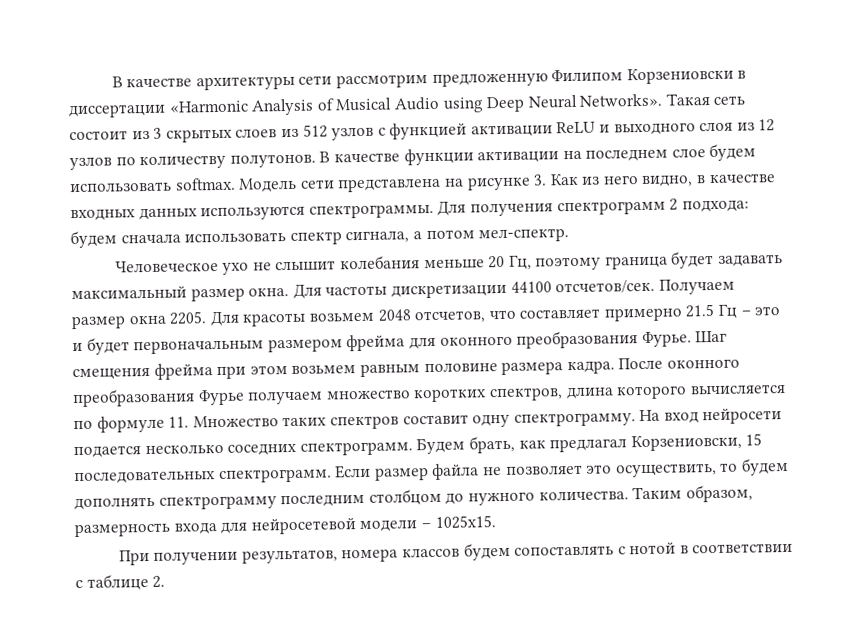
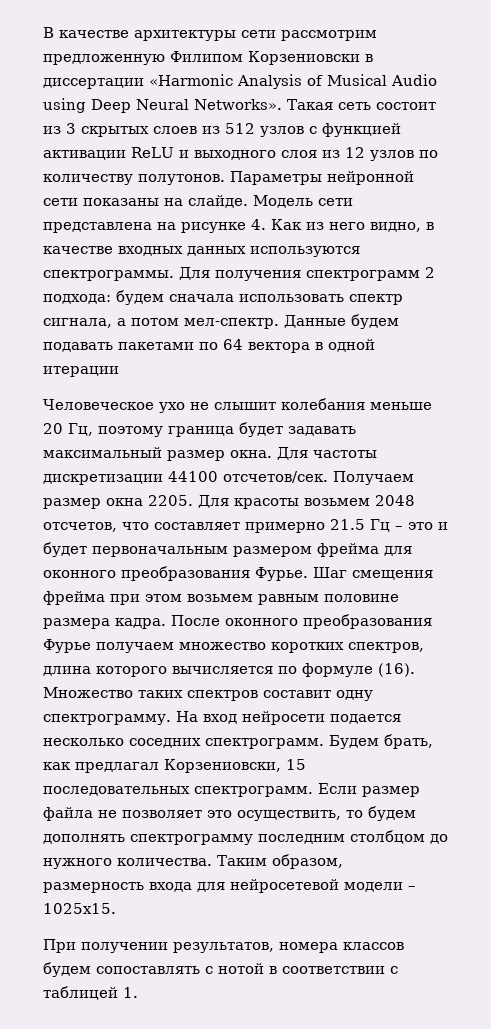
[319,143,757,166] [70,177,236,193] В качестве функции активации на последнем слое будем использовать softmax. -> [230,171,414,185] [43,195,248,208] Параметры нейронной сети показаны на слайде.
[533,174,548,186] 3. -> [251,219,266,230] 4.
(570, 235) none -> [284,314,399,329] [43,339,375,353] [43,366,119,377] Данные будем подавать пакетами по 64 вектора в одной итерации
[168,416,190,428] 11. -> [378,663,415,677] (16).
[86,574,166,591] таблице 2. -> [43,986,138,1000] таблицей 1.

